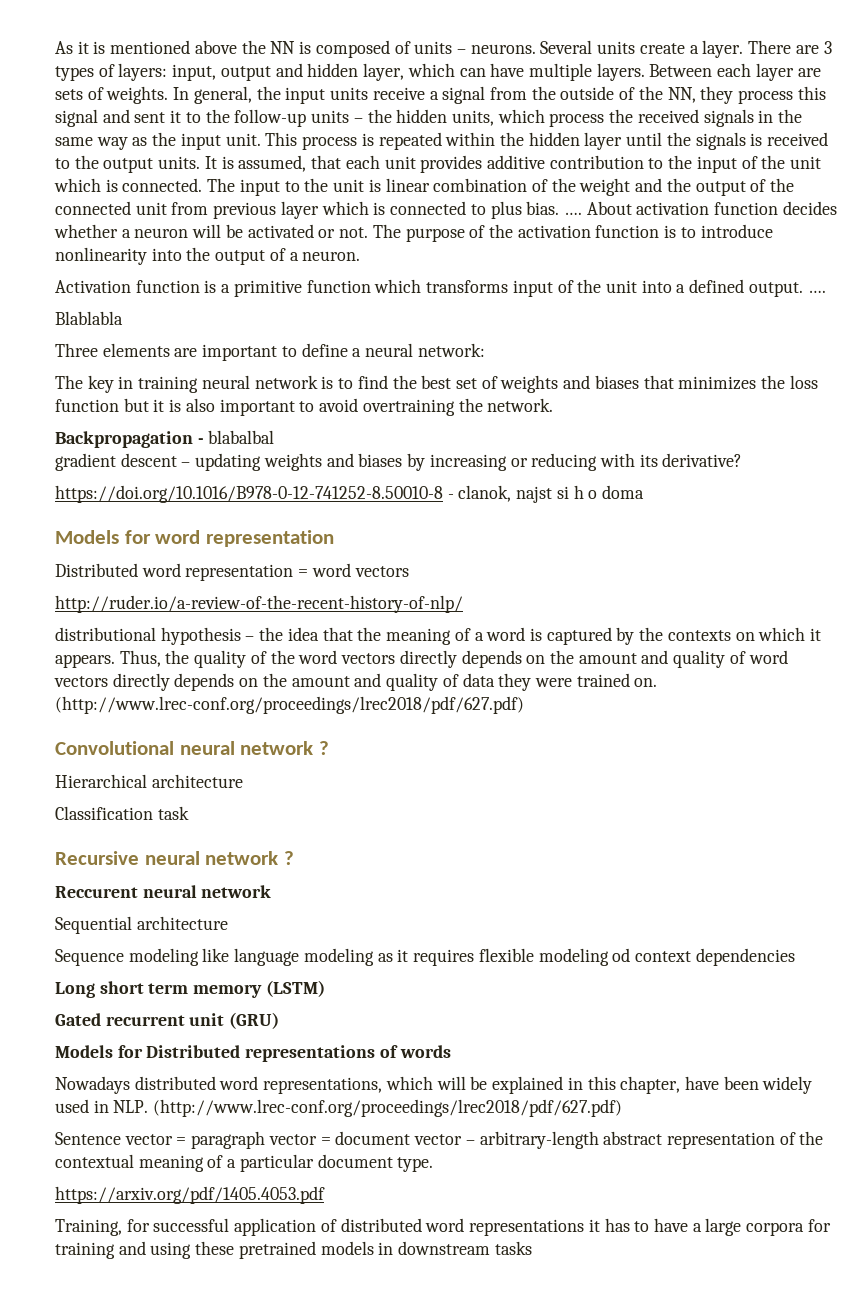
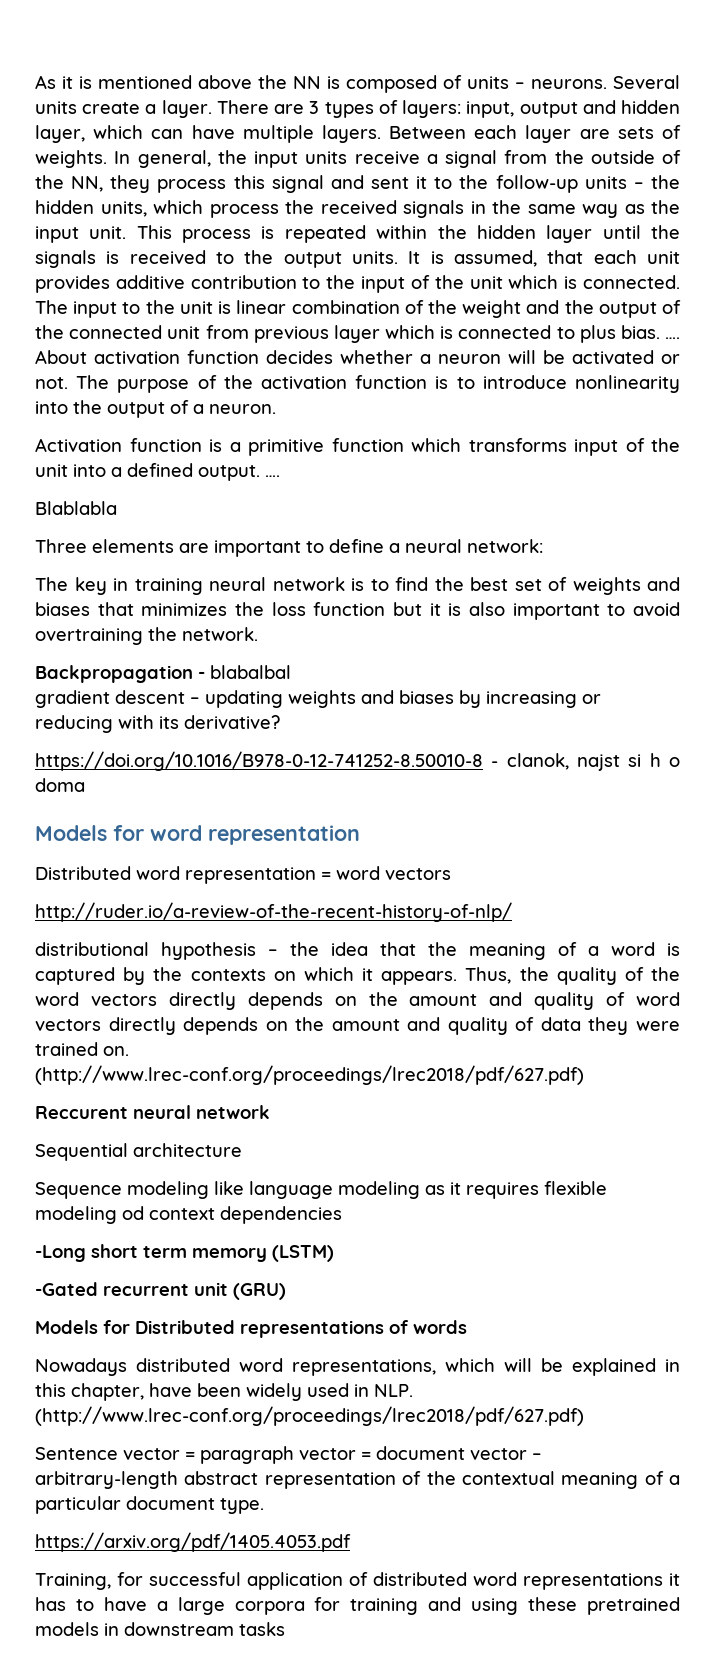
[55,741,330,755] [55,774,243,788] [55,806,189,820] [55,851,295,865] // Convolutional neural network ? // Hierarchical architecture // Classification task // Recursive neural network ? -> (584, 1075) none
[55,982,95,998] Long -> [35,1245,86,1262] -Long
[55,1013,101,1026] Gated -> [35,1282,98,1296] -Gated

